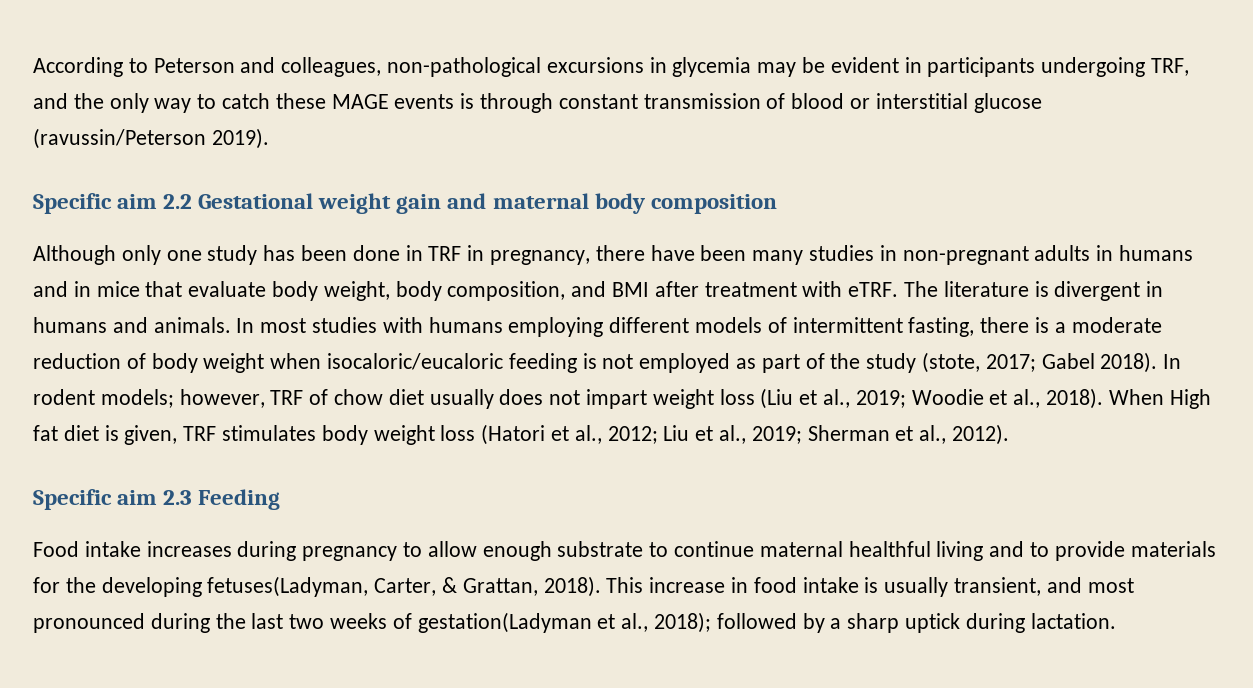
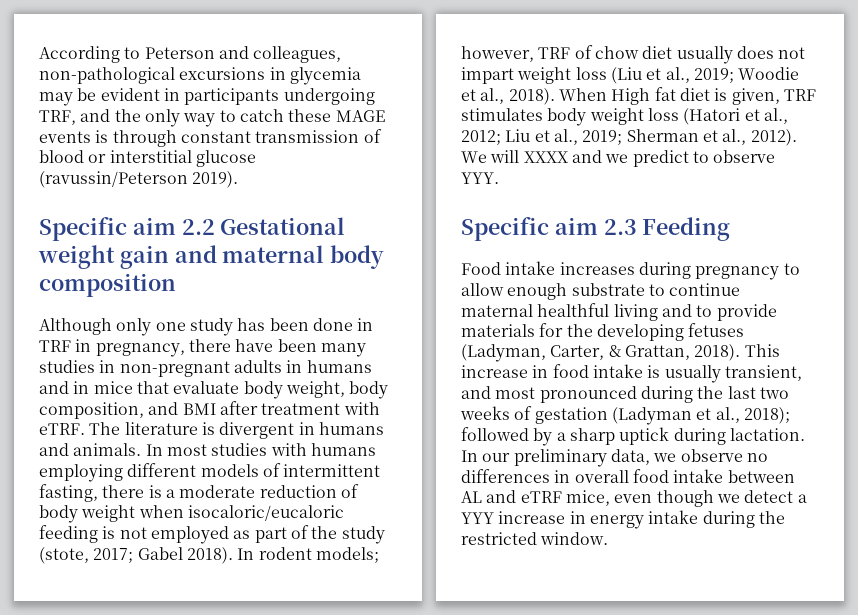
(1010, 434) none -> [461,150,776,167] [461,172,499,184] We will XXXX and we predict to observe YYY.
[207,576,369,597] fetuses(Ladyman, -> [688,323,745,337] [461,344,546,362] fetuses (Ladyman,
[417,612,592,633] gestation(Ladyman -> [534,407,692,425] gestation (Ladyman
(1116, 621) none -> [461,449,768,467] [461,469,795,483] [461,490,807,507] [461,510,785,529] [461,532,609,545] In our preliminary data, we observe no differences in overall food intake between AL and eTRF mice, even though we detect a YYY increase in energy intake during the restricted window.

